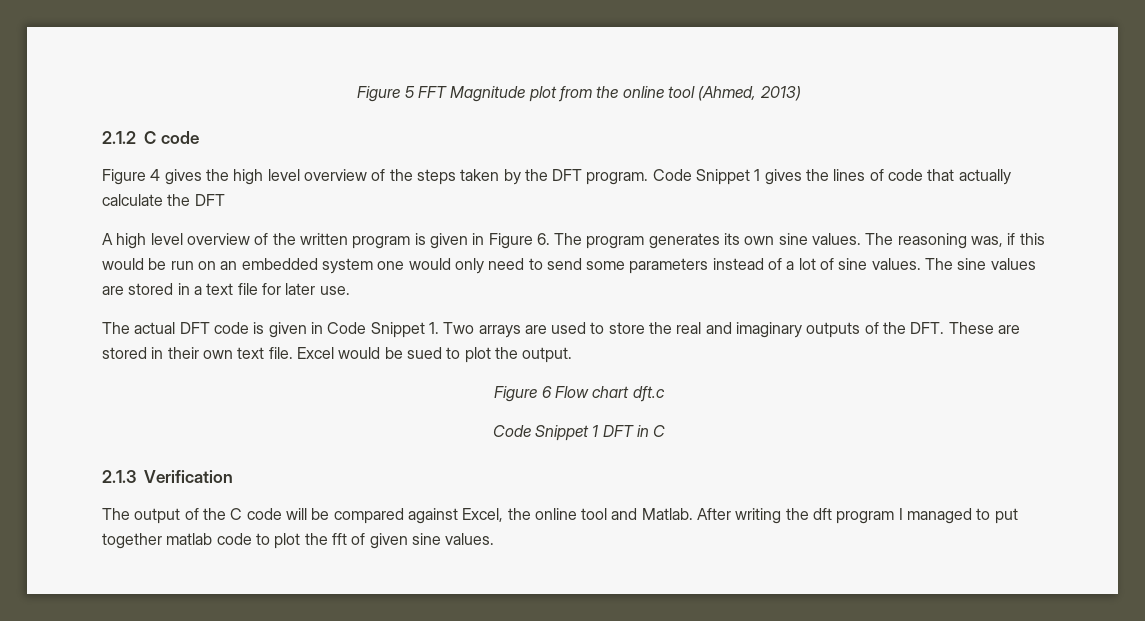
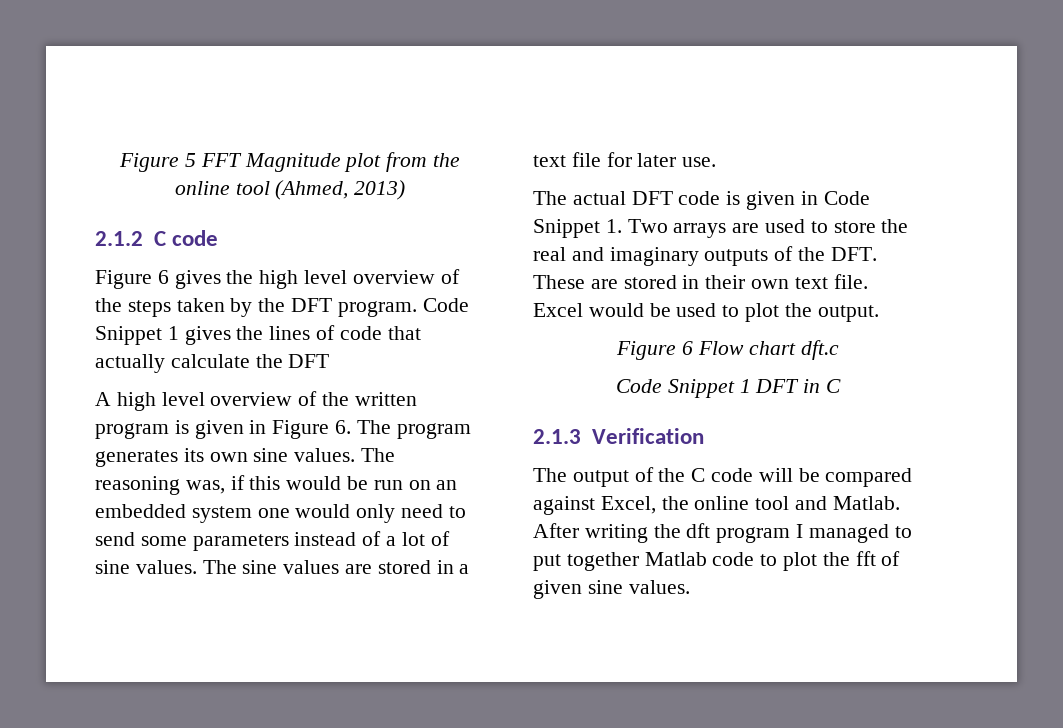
[150,169,161,181] 4 -> [157,270,169,284] 6
[406,347,442,359] sued -> [676,303,717,317] used
[166,533,213,545] matlab -> [644,552,707,566] Matlab

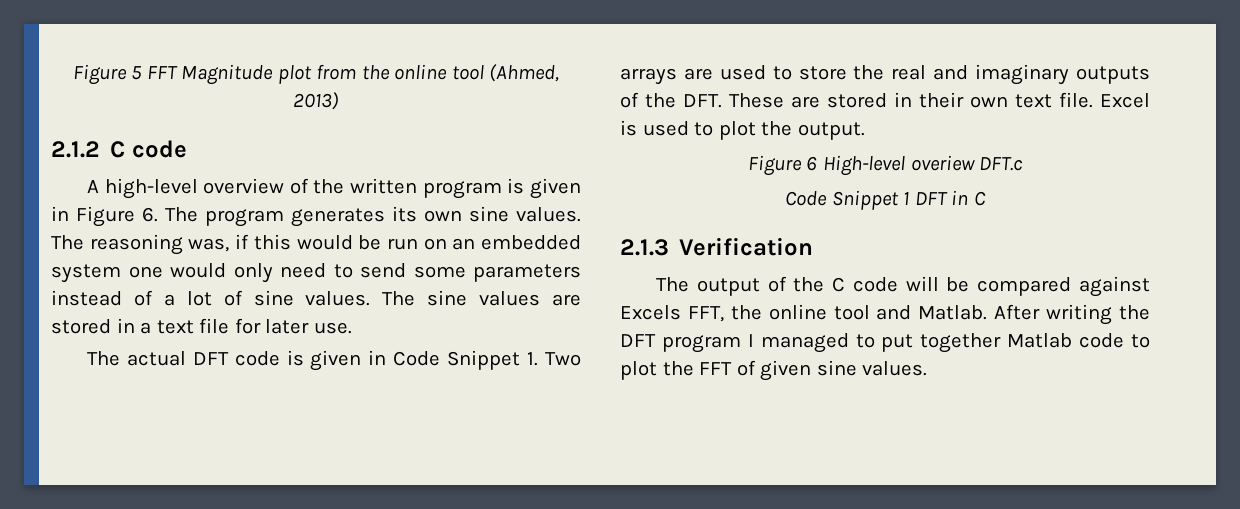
[95,269,460,289] [95,298,469,317] [95,325,421,345] [95,354,330,373] // Figure 6 gives the high level overview of the steps taken by the DFT program. Code Snippet 1 gives the lines of code that actually calculate the DFT -> (187, 149) none
[116,392,205,411] high level -> [104,178,198,199] high-level
[588,303,671,317] would be -> [620,120,637,136] is
[698,340,839,360] Flow chart dft.c -> [823,155,1024,176] High-level overiew DFT.c
[600,496,656,514] Excel, -> [620,305,724,322] Excels FFT,
[686,523,711,538] dft -> [620,334,656,347] DFT
[855,551,876,566] fft -> [699,362,733,375] FFT

